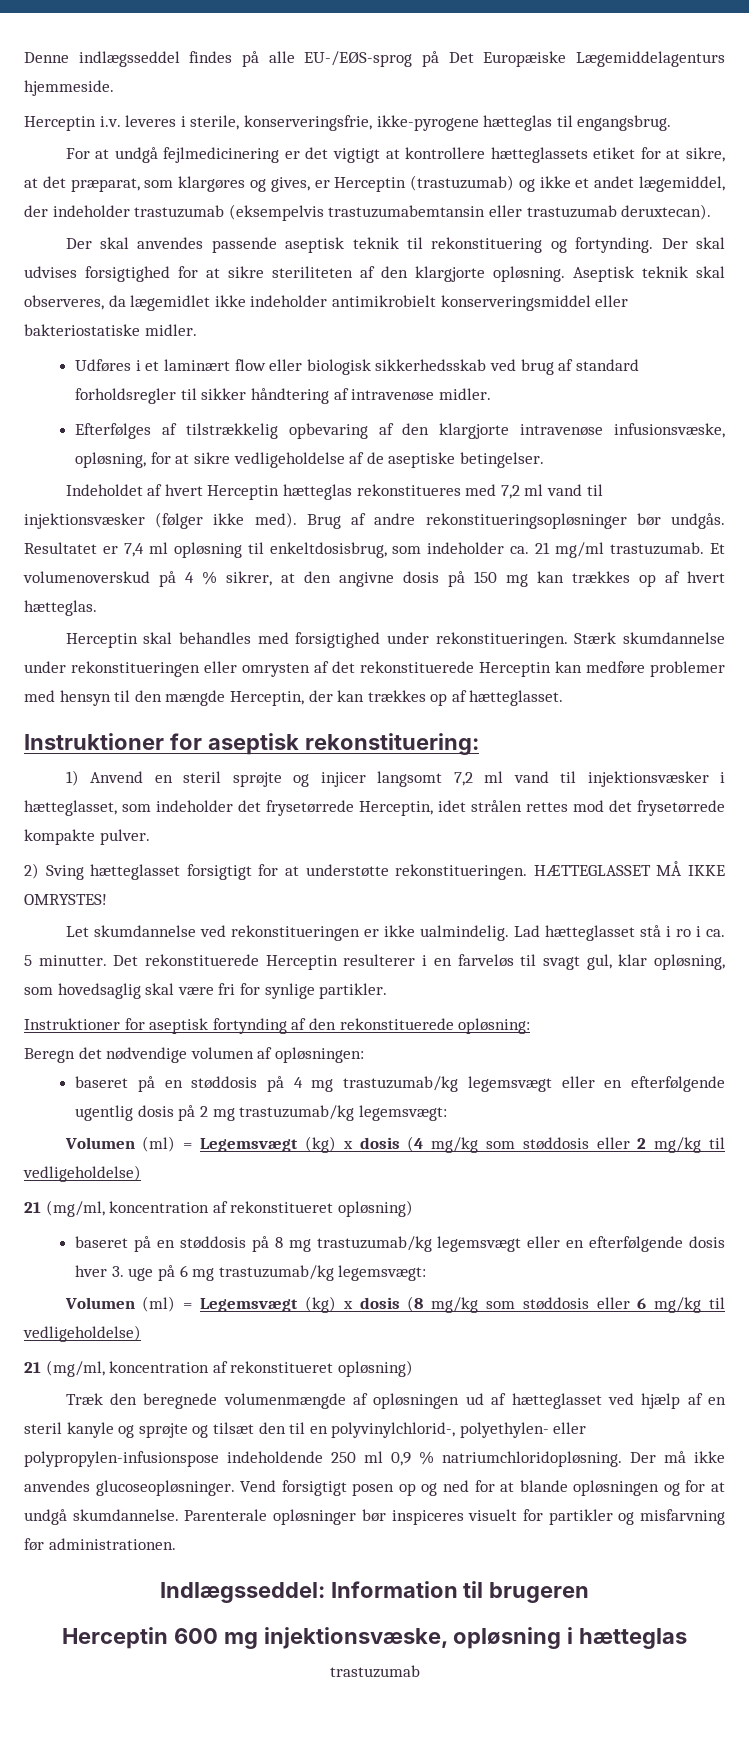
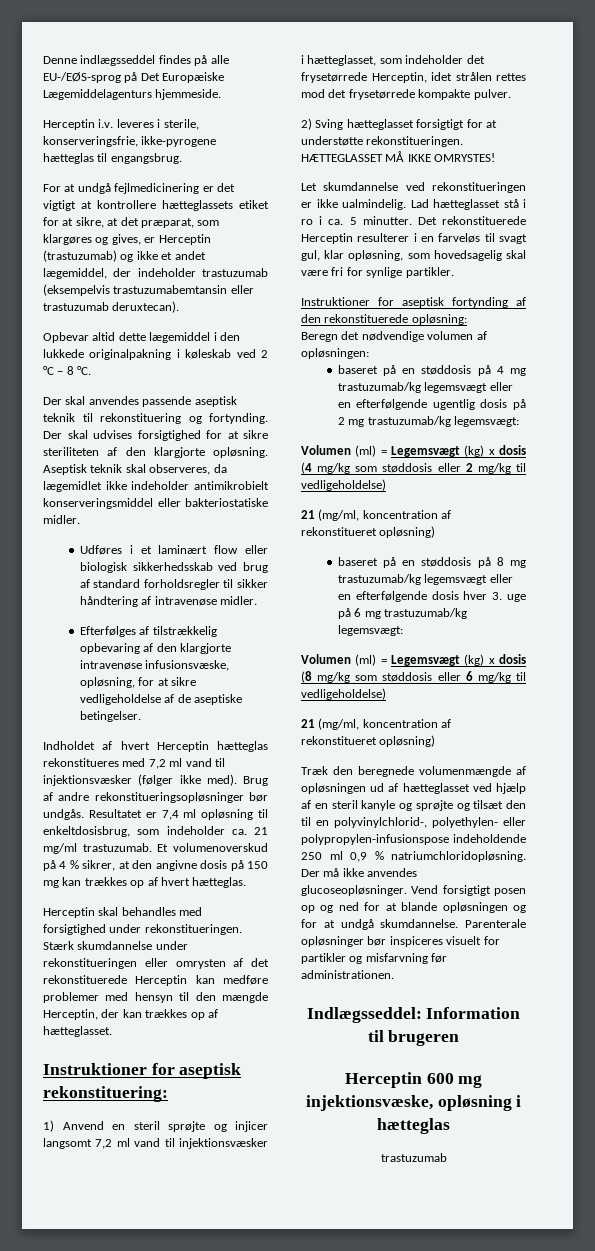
(712, 212) none -> [43,332,240,343] [43,349,268,360] [43,366,92,375] // Opbevar altid dette lægemiddel i den lukkede originalpakning i køleskab ved 2 °C – 8 °C.
[65,484,143,496] Indeholdet -> [43,741,95,750] Indholdet
[57,983,141,999] hovedsaglig -> [433,250,502,261] hovedsagelig

